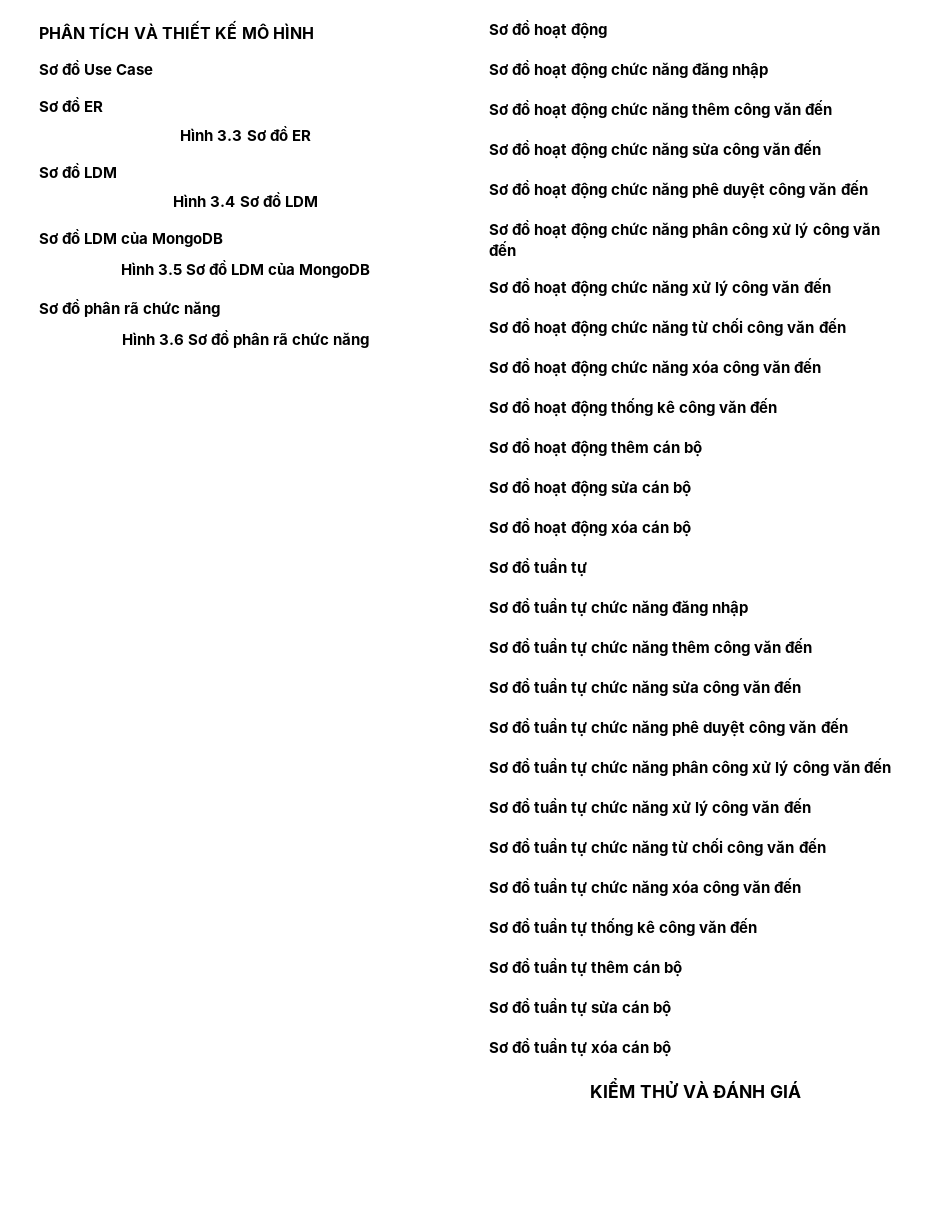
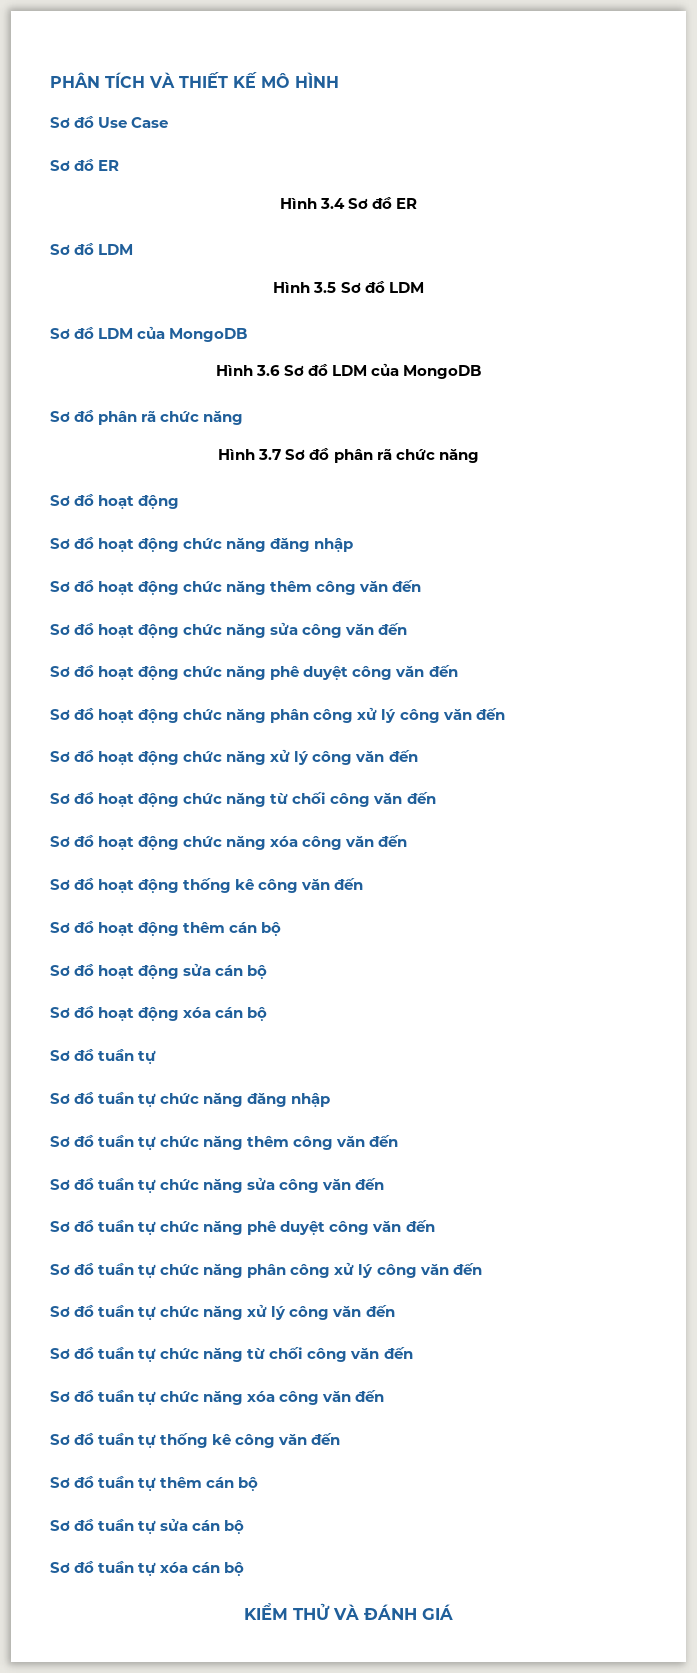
[217,130,243,141] 3.3 -> [319,198,345,209] 3.4
[210,196,236,207] 3.4 -> [313,282,337,293] 3.5
[157,264,182,275] 3.5 -> [255,365,280,376] 3.6
[158,334,184,345] 3.6 -> [258,449,282,460] 3.7

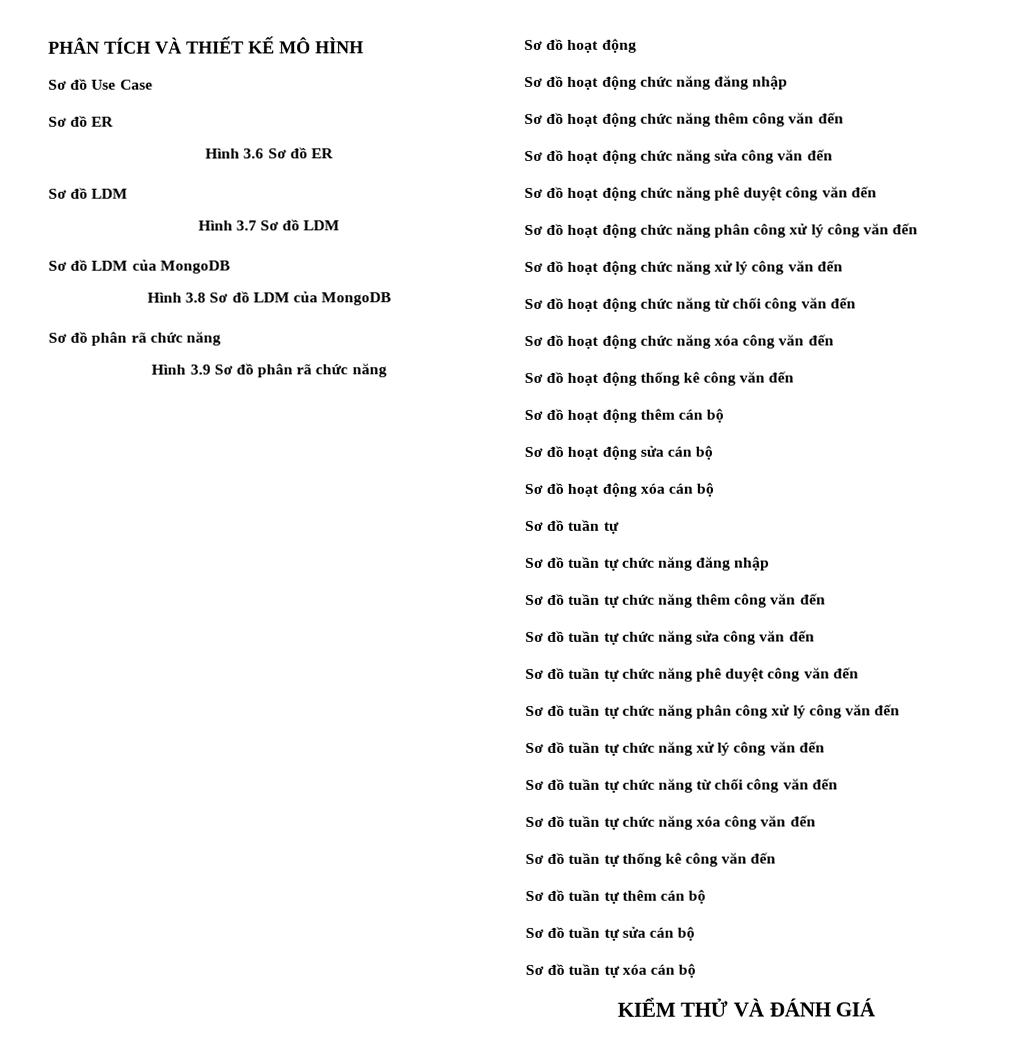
[319,198,345,209] 3.4 -> [243,148,265,159] 3.6
[313,282,337,293] 3.5 -> [235,220,257,231] 3.7
[255,365,280,376] 3.6 -> [185,292,207,303] 3.8
[258,449,282,460] 3.7 -> [189,364,211,375] 3.9

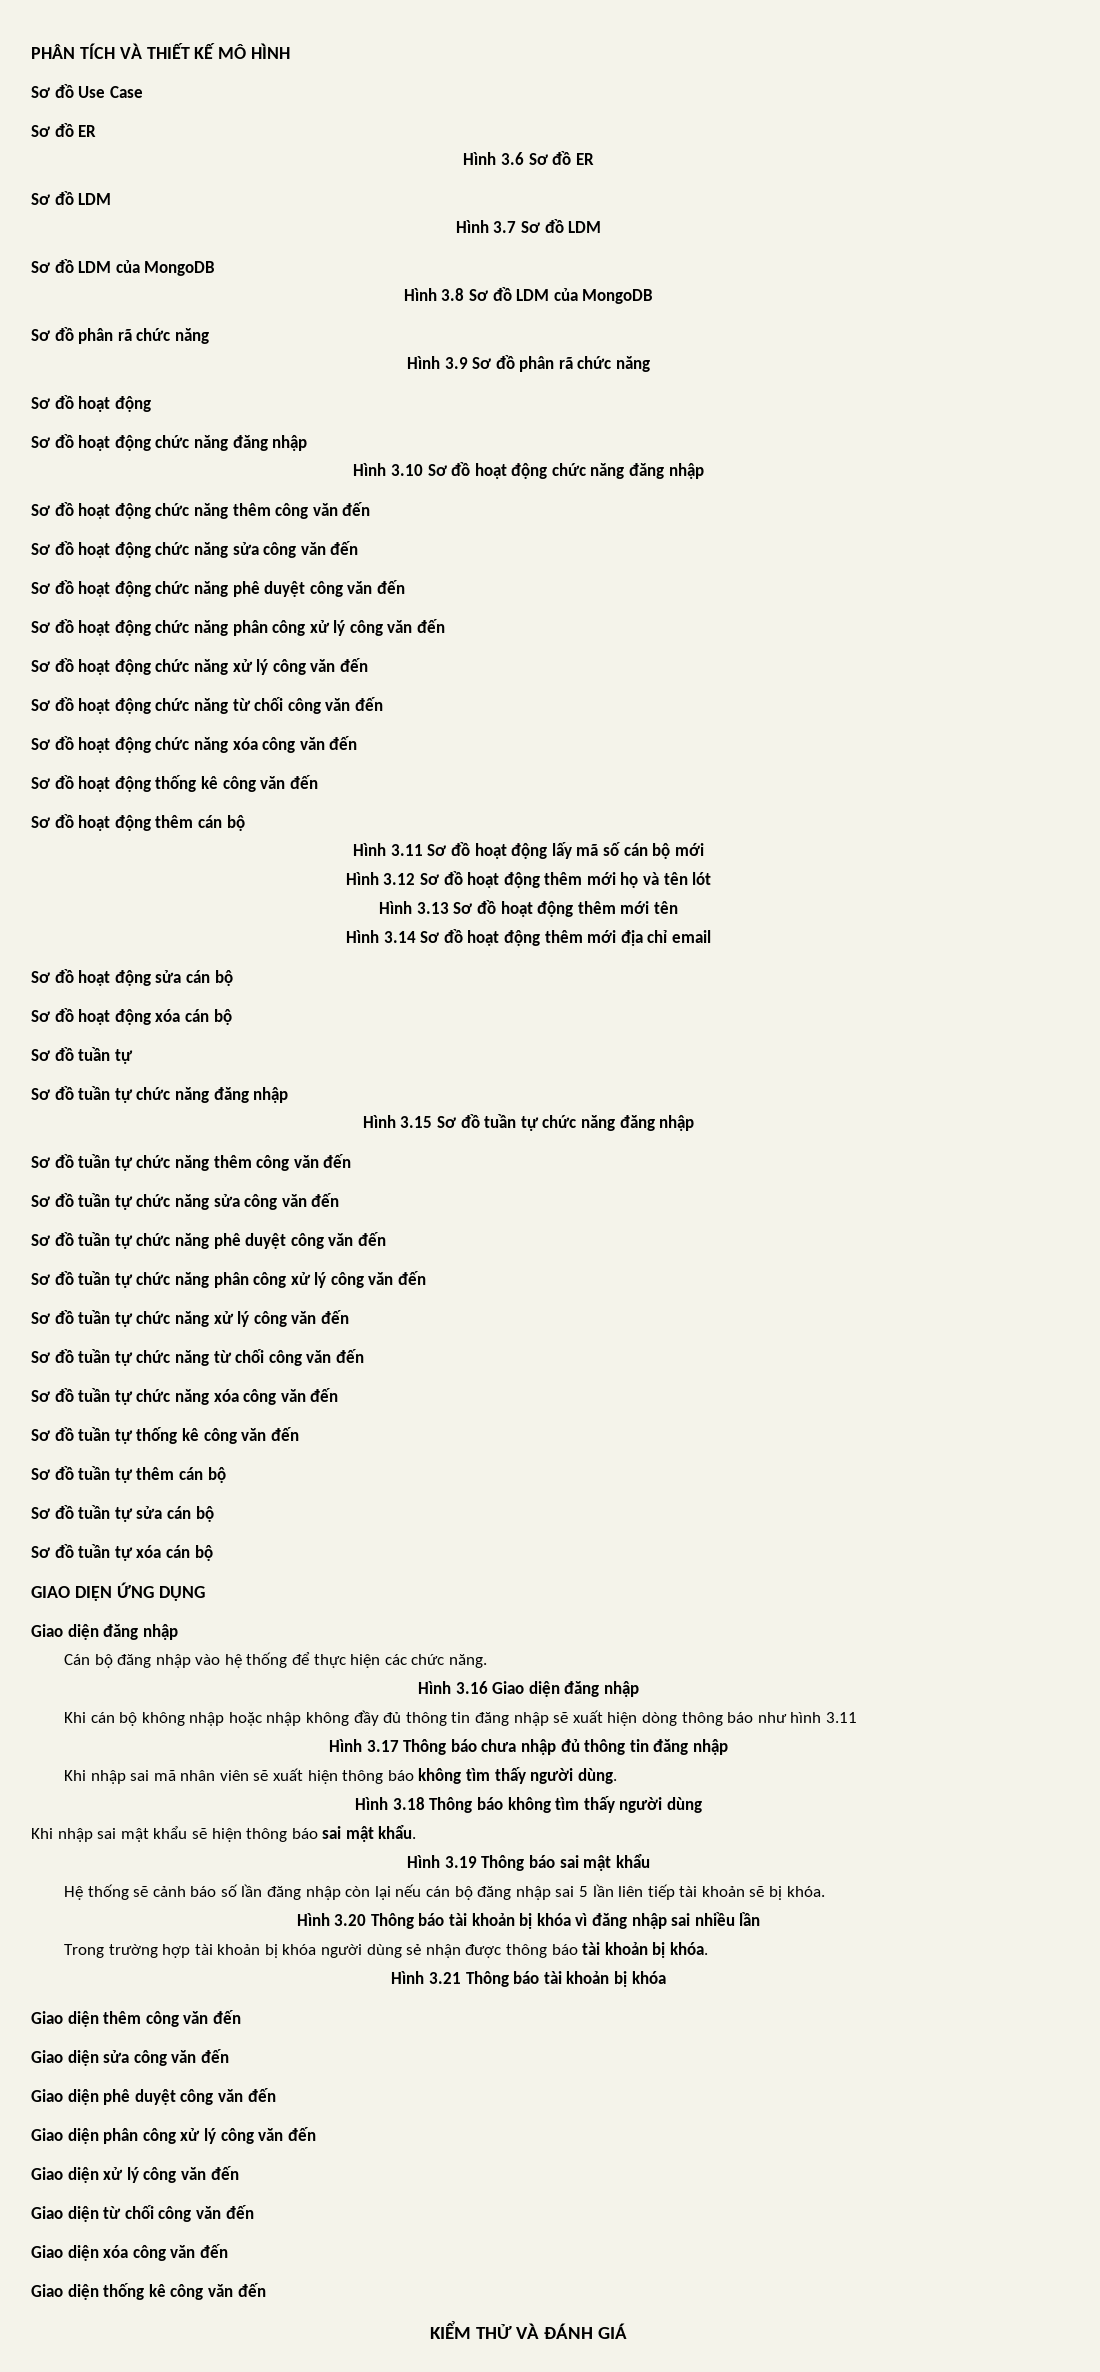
(789, 82) none -> [353,462,704,479] // Hình 3.10 Sơ đồ hoạt động chức năng đăng nhập
(725, 415) none -> [353,842,704,859] [345,871,712,888] [379,900,678,917] [346,929,711,946] // Hình 3.11 Sơ đồ hoạt động lấy mã số cán bộ mới // Hình 3.12 Sơ đồ hoạt động thêm mới họ và tên lót // Hình 3.13 Sơ đồ hoạt động thêm mới tên // Hình 3.14 Sơ đồ hoạt động thêm mới địa chỉ email
(771, 563) none -> [362,1114,695,1131] // Hình 3.15 Sơ đồ tuần tự chức năng đăng nhập
(697, 970) none -> [31,1582,205,1601] [31,1624,178,1640] [63,1652,487,1668] [418,1681,639,1697] [63,1710,857,1726] [329,1739,728,1755] [63,1767,617,1784] [355,1796,702,1813] [31,1825,417,1842] [407,1854,650,1871] [63,1884,825,1900] [296,1912,761,1929] [63,1942,708,1958] [391,1971,666,1987] [31,2010,241,2027] [31,2049,229,2066] [31,2088,276,2105] [31,2127,316,2144] [31,2166,239,2183] [31,2205,254,2222] [31,2244,228,2261] [31,2283,266,2300] // GIAO DIỆN ỨNG DỤNG // Giao diện đăng nhập // Cán bộ đăng nhập vào hệ thống để thực hiện các chức năng. // Hình 3.16 Giao diện đăng nhập // Khi cán bộ không nhập hoặc nhập không đầy đủ thông tin đăng nhập sẽ xuất hiện dòng thông báo như hình 3.11 // Hình 3.17 Thông báo chưa nhập đủ thông tin đăng nhập // Khi nhập sai mã nhân viên sẽ xuất hiện thông báo không tìm thấy người dùng. // Hình 3.18 Thông báo không tìm thấy người dùng // Khi nhập sai mật khẩu sẽ hiện thông báo sai mật khẩu. // Hình 3.19 Thông báo sai mật khẩu // Hệ thống sẽ cảnh báo số lần đăng nhập còn lại nếu cán bộ đăng nhập sai 5 lần liên tiếp tài khoản sẽ bị khóa. // Hình 3.20 Thông báo tài khoản bị khóa vì đăng nhập sai nhiều lần // Trong trường hợp tài khoản bị khóa người dùng sẻ nhận được thông báo tài khoản bị khóa. // Hình 3.21 Thông báo tài khoản bị khóa // Giao diện thêm công văn đến // Giao diện sửa công văn đến // Giao diện phê duyệt công văn đến // Giao diện phân công xử lý công văn đến // Giao diện xử lý công văn đến // Giao diện từ chối công văn đến // Giao diện xóa công văn đến // Giao diện thống kê công văn đến

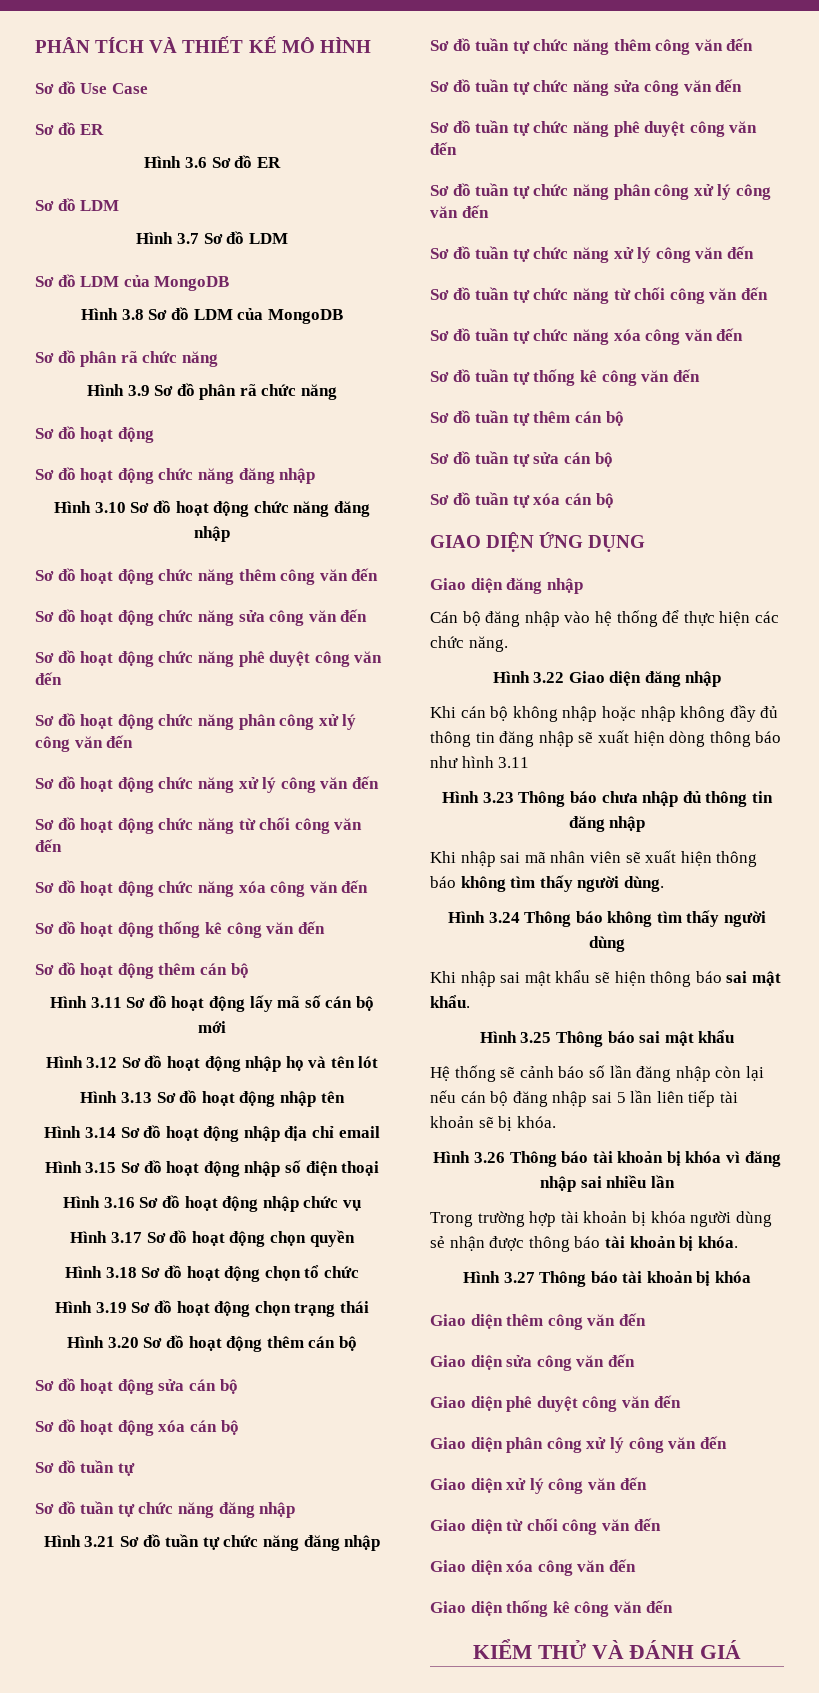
[544,872,616,885] thêm mới -> [245,1056,282,1072] nhập
[577,901,650,914] thêm mới -> [279,1091,316,1107] nhập
[544,930,617,943] thêm mới -> [243,1126,280,1142] nhập
(711, 936) none -> [44,1160,380,1177] [63,1195,361,1212] [70,1230,355,1247] [65,1265,359,1282] [55,1300,369,1317] [67,1335,357,1352] // Hình 3.15 Sơ đồ hoạt động nhập số điện thoại // Hình 3.16 Sơ đồ hoạt động nhập chức vụ // Hình 3.17 Sơ đồ hoạt động chọn quyền // Hình 3.18 Sơ đồ hoạt động chọn tổ chức // Hình 3.19 Sơ đồ hoạt động chọn trạng thái // Hình 3.20 Sơ đồ hoạt động thêm cán bộ
[400,1116,433,1128] 3.15 -> [84,1536,116,1547] 3.21
[455,1681,488,1694] 3.16 -> [533,672,565,683] 3.22
[366,1740,399,1752] 3.17 -> [482,792,514,803] 3.23
[392,1797,425,1810] 3.18 -> [488,912,520,923] 3.24
[444,1856,477,1868] 3.19 -> [520,1032,552,1043] 3.25
[334,1914,367,1926] 3.20 -> [473,1152,505,1163] 3.26
[429,1972,462,1984] 3.21 -> [503,1272,535,1283] 3.27

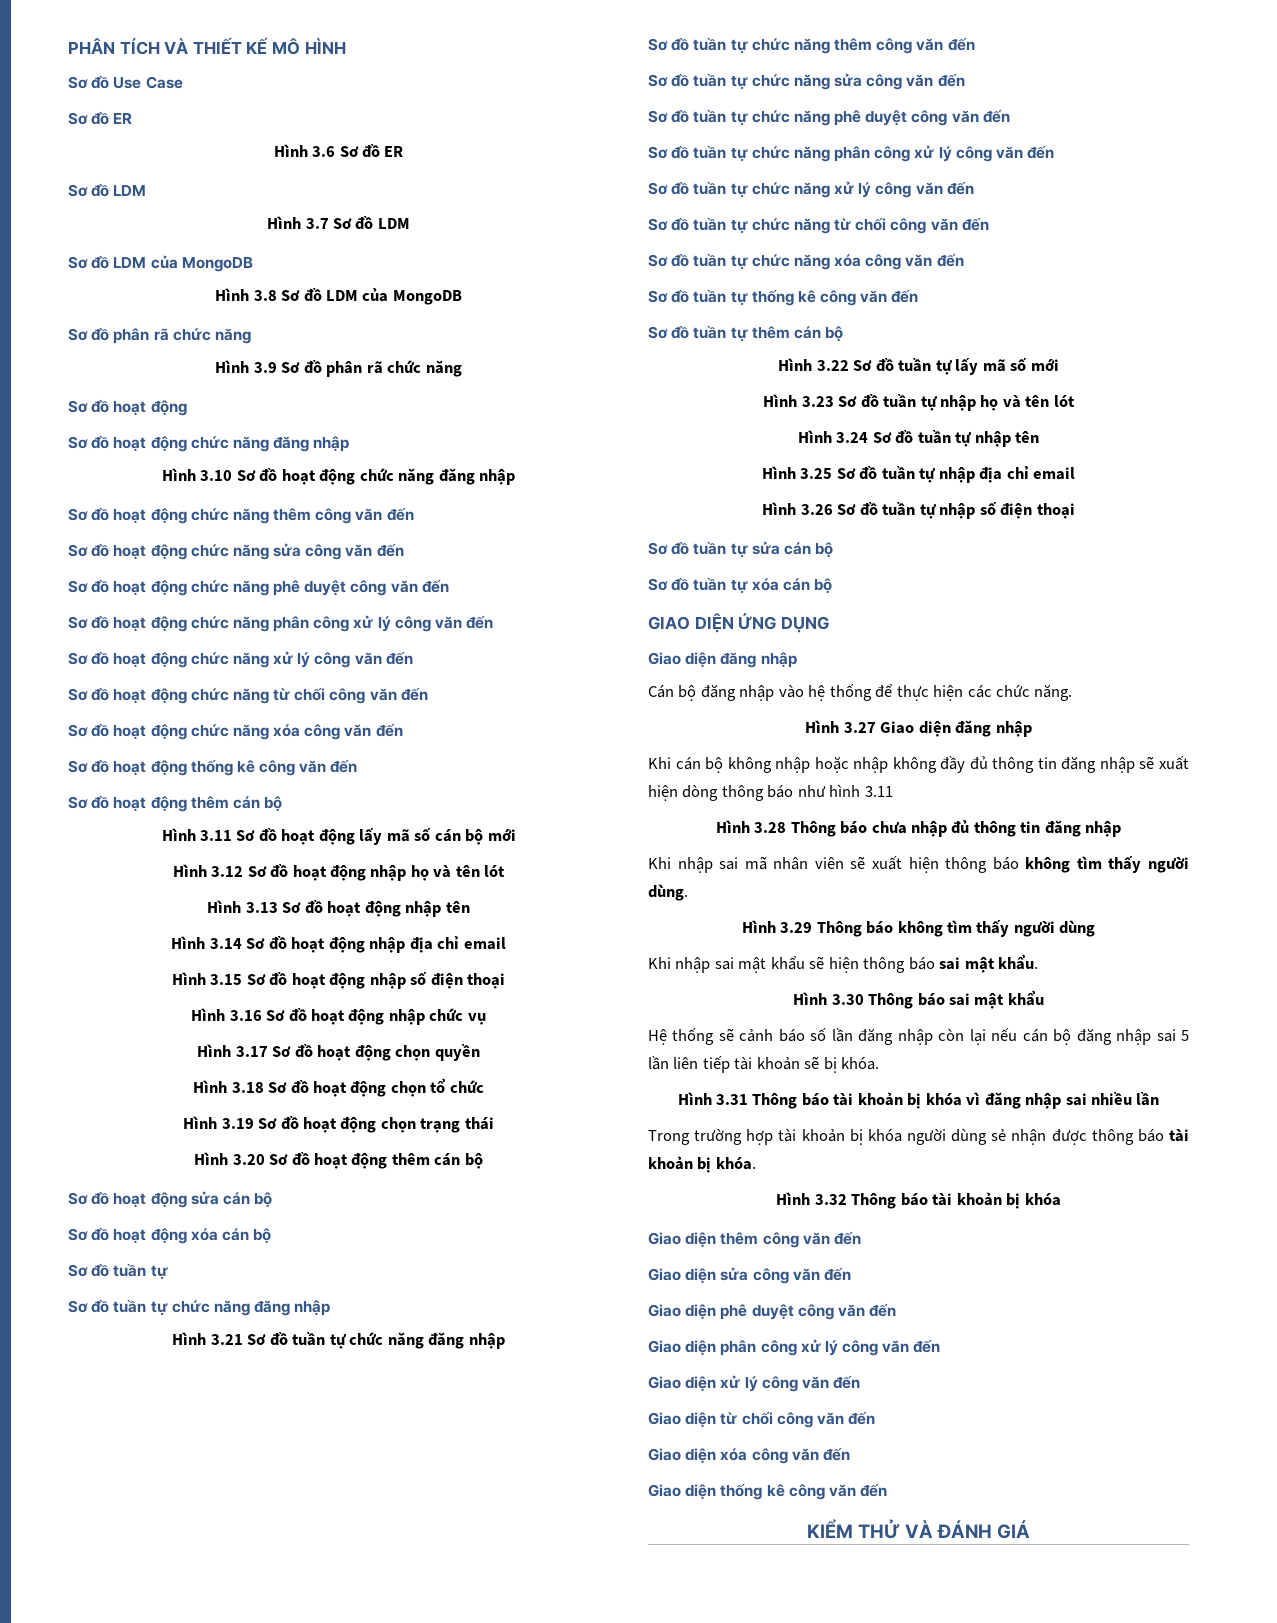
(624, 418) none -> [778,358,1059,375] [763,394,1075,411] [797,430,1040,447] [761,466,1076,483] [762,502,1075,519] // Hình 3.22 Sơ đồ tuần tự lấy mã số mới // Hình 3.23 Sơ đồ tuần tự nhập họ và tên lót // Hình 3.24 Sơ đồ tuần tự nhập tên // Hình 3.25 Sơ đồ tuần tự nhập địa chỉ email // Hình 3.26 Sơ đồ tuần tự nhập số điện thoại
[533,672,565,683] 3.22 -> [843,722,876,733] 3.27
[482,792,514,803] 3.23 -> [754,822,787,833] 3.28
[488,912,520,923] 3.24 -> [780,922,813,933] 3.29
[520,1032,552,1043] 3.25 -> [831,994,864,1005] 3.30
[473,1152,505,1163] 3.26 -> [715,1094,748,1105] 3.31
[503,1272,535,1283] 3.27 -> [814,1194,847,1205] 3.32

